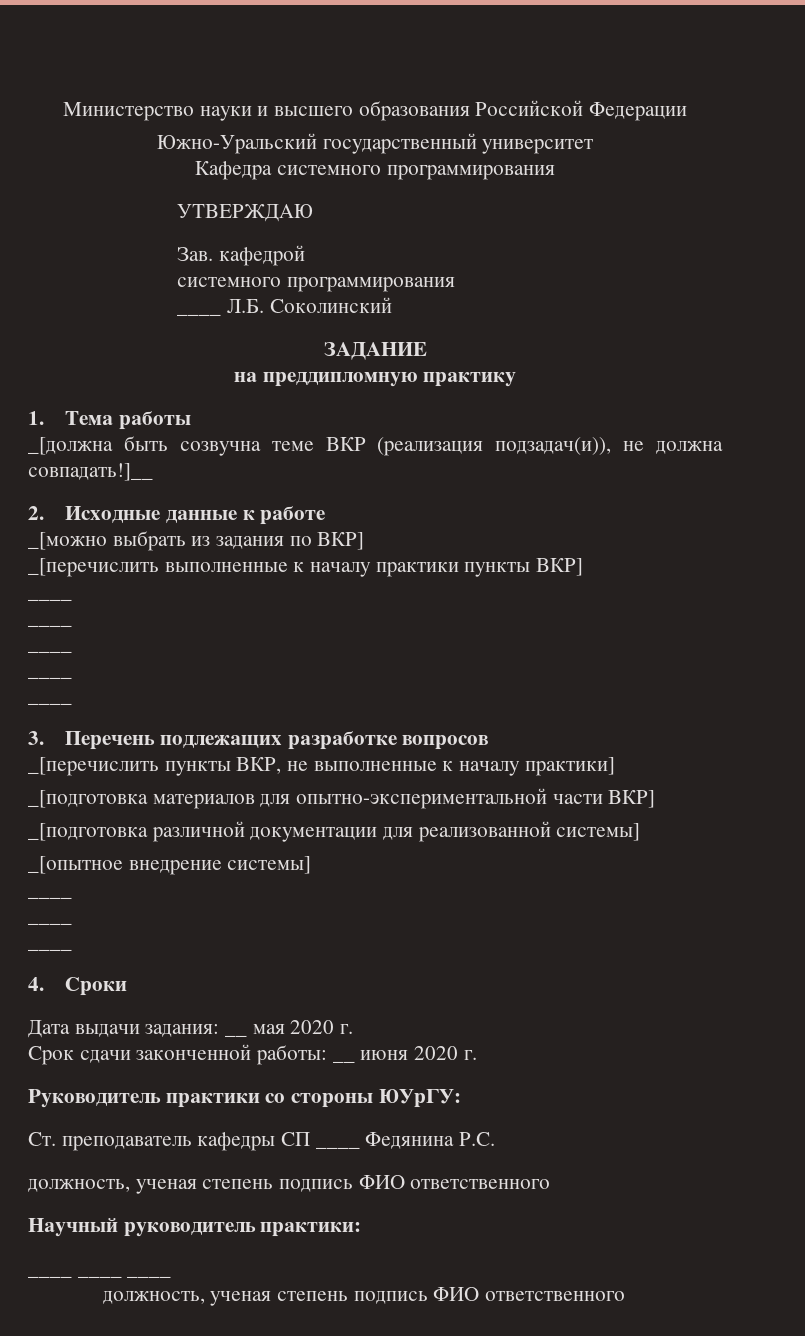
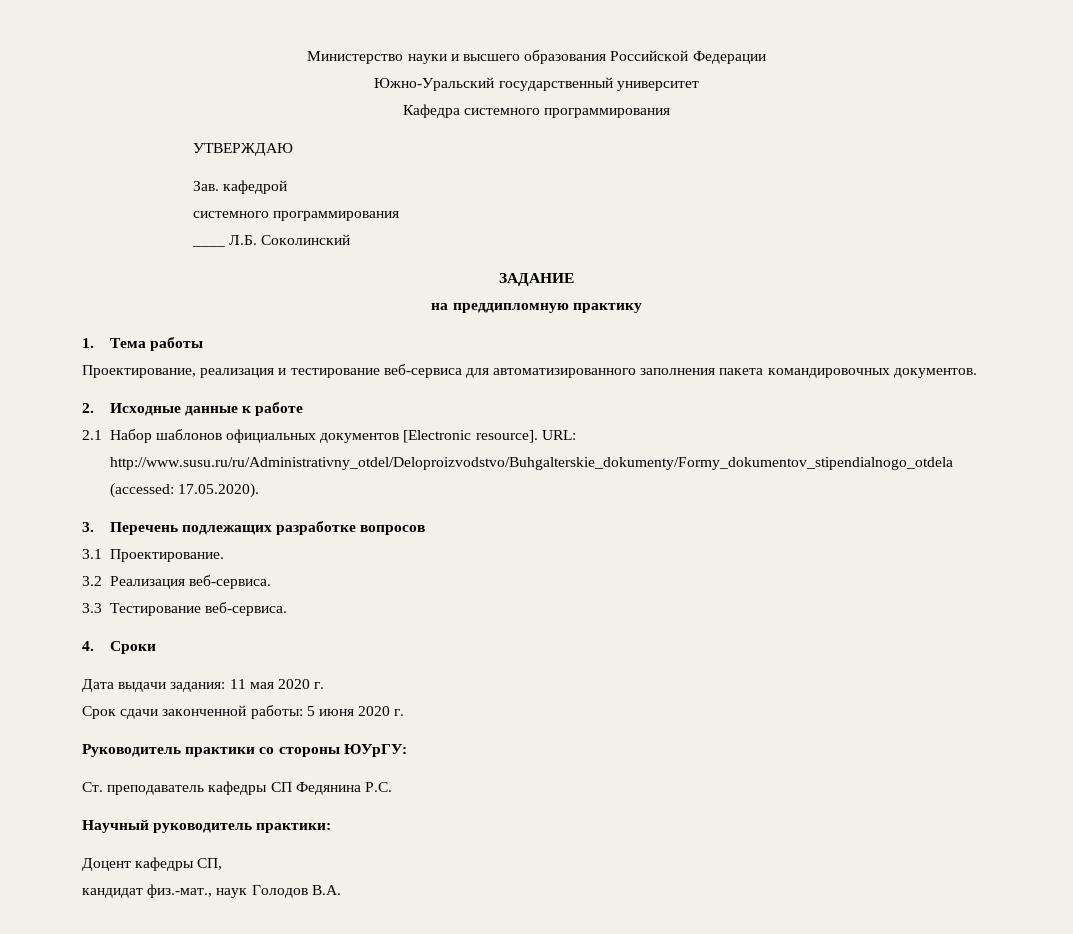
[28,436,723,456] [28,463,153,481] _[должна быть созвучна теме ВКР (реализация подзадач(и)), не должна совпадать!]__ -> [82,364,977,378] Проектирование, реализация и тестирование веб-сервиса для автоматизированного заполнения пакета командировочных документов.
[28,531,365,551] [28,558,584,577] [28,598,72,601] [28,624,72,627] [28,650,72,653] [28,676,72,679] [28,702,72,705] _[можно выбрать из задания по ВКР] // _[перечислить выполненные к началу практики пункты ВКР] // ____ // ____ // ____ // ____ // ____ -> [82,429,576,443] [109,457,953,470] [109,483,259,498] 2.1 Набор шаблонов официальных документов [Electronic resource]. URL: http://www.susu.ru/ru/Administrativny_otdel/Deloproizvodstvo/Buhgalterskie_dokumenty/Formy_dokumentov_stipendialnogo_otdela (accessed: 17.05.2020).
[28,757,615,776] [28,788,656,809] [28,821,641,842] [28,856,312,875] [28,896,72,899] [28,922,72,925] [28,948,72,951] _[перечислить пункты ВКР, не выполненные к началу практики] // _[подготовка материалов для опытно-экспериментальной части ВКР] // _[подготовка различной документации для реализованной системы] // _[опытное внедрение системы] // ____ // ____ // ____ -> [82,549,224,562] [82,575,271,589] [82,602,287,616] 3.1 Проектирование. // 3.2 Реализация веб-сервиса. // 3.3 Тестирование веб-сервиса.
[225,1034,248,1037] __ -> [229,679,246,689] 11
[332,1060,355,1063] __ -> [306,706,315,716] 5
[315,1146,360,1149] ____ -> (292, 787) none
[28,1175,551,1194] [28,1218,362,1237] [28,1275,172,1278] [102,1287,625,1306] должность, ученая степень подпись ФИО ответственного // Научный руководитель практики: // ____ ____ ____ // должность, ученая степень подпись ФИО ответственного -> [82,819,332,833] [82,857,223,871] [82,884,341,898] Научный руководитель практики: // Доцент кафедры СП, // кандидат физ.-мат., наук Голодов В.А.

